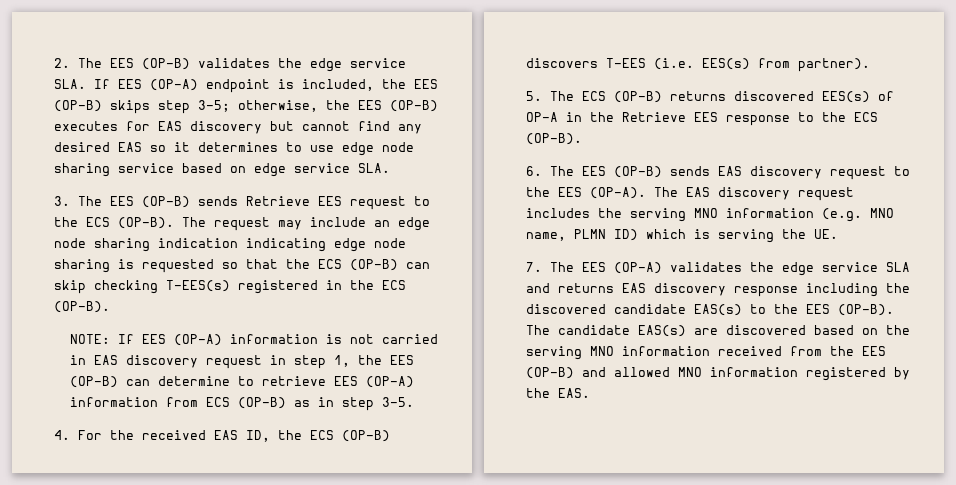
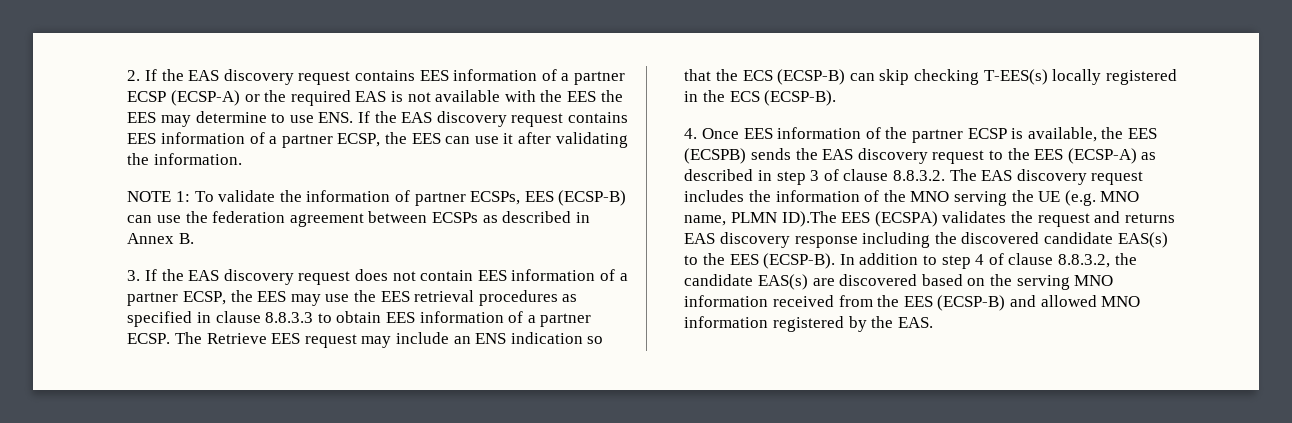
[78,58,407,72] [54,79,439,93] [54,100,439,114] [54,121,423,134] [54,142,415,156] [54,163,391,177] [54,196,431,210] [54,217,431,231] [54,238,407,252] [54,259,215,273] The EES (OP-B) validates the edge service SLA. If EES (OP-A) endpoint is included, the EES (OP-B) skips step 3-5; otherwise, the EES (OP-B) executes for EAS discovery but cannot find any desired EAS so it determines to use edge node sharing service based on edge service SLA. // 3. The EES (OP-B) sends Retrieve EES request to the ECS (OP-B). The request may include an edge node sharing indication indicating edge node sharing is requested -> [145,69,625,85] [127,90,623,106] [127,111,628,127] [127,132,628,148] [127,153,243,165] [127,190,627,206] [127,211,590,227] [127,233,195,244] [127,269,628,285] [127,290,578,306] [127,311,592,327] [127,332,583,348] If the EAS discovery request contains EES information of a partner ECSP (ECSP-A) or the required EAS is not available with the EES the EES may determine to use ENS. If the EAS discovery request contains EES information of a partner ECSP, the EES can use it after validating the information. // NOTE 1: To validate the information of partner ECSPs, EES (ECSP-B) can use the federation agreement between ECSPs as described in Annex B. // 3. If the EAS discovery request does not contain EES information of a partner ECSP, the EES may use the EES retrieval procedures as specified in clause 8.8.3.3 to obtain EES information of a partner ECSP. The Retrieve EES request may include an ENS indication
[350,259,399,271] (OP-B) -> [777,69,846,85] (ECSP-B)
(231, 286) none -> [1052,69,1102,85] locally
[54,301,111,313] [70,334,439,346] [70,355,415,369] [70,376,415,388] [70,397,415,411] [54,430,391,442] [526,58,871,72] [526,91,895,103] [526,112,879,126] [526,133,583,145] [526,166,711,178] (OP-B). // NOTE: If EES (OP-A) information is not carried in EAS discovery request in step 1, the EES (OP-B) can determine to retrieve EES (OP-A) information from ECS (OP-B) as in step 3-5. // 4. For the received EAS ID, the ECS (OP-B) discovers T-EES (i.e. EES(s) from partner). // 5. The ECS (OP-B) returns discovered EES(s) of OP-A in the Retrieve EES response to the ECS (OP-B). // 6. The EES (OP-B) sends -> [764,90,837,106] [684,127,1157,143] [684,148,818,164] (ECSP-B). // 4. Once EES information of the partner ECSP is available, the EES (ECSPB) sends the
[590,187,647,199] (OP-A). -> [1067,148,1157,164] [684,169,946,185] (ECSP-A) as described in step 3 of clause 8.8.3.2.
[630,208,895,222] [526,229,839,243] [526,262,911,276] serving MNO information (e.g. MNO name, PLMN ID) which is serving the UE. // 7. The EES (OP-A) validates the edge service SLA -> [775,190,1140,206] [684,211,1090,227] information of the MNO serving the UE (e.g. MNO name, PLMN ID).The EES (ECSPA) validates the request
[838,304,895,316] [526,325,551,335] (OP-B). The -> [763,253,1137,269] (ECSP-B). In addition to step 4 of clause 8.8.3.2, the
[526,367,575,379] (OP-B) -> [937,295,1006,311] (ECSP-B)

